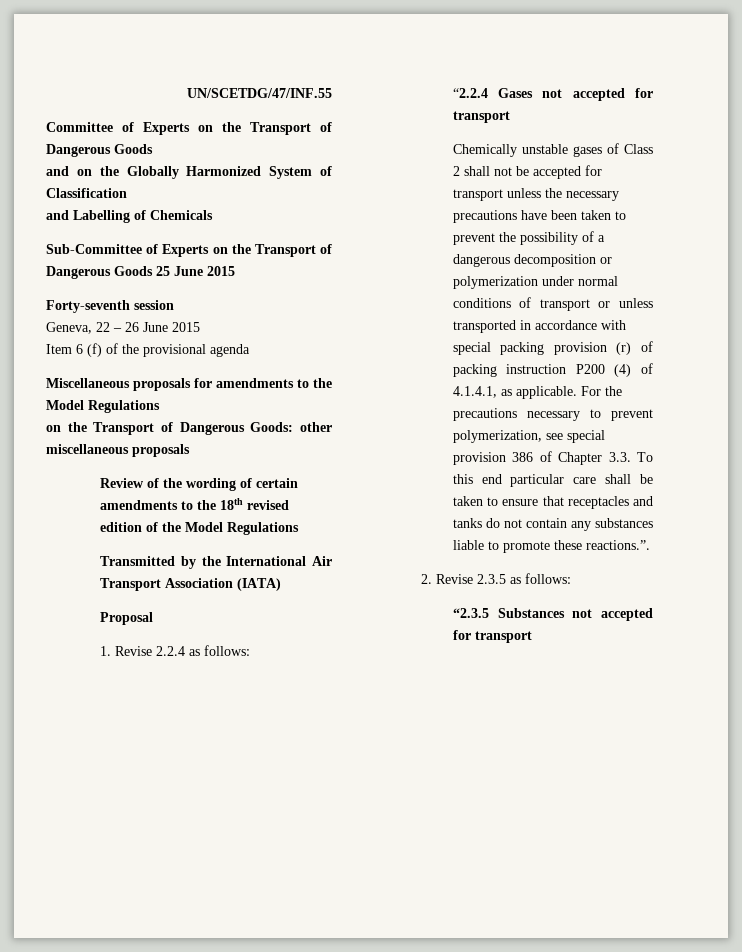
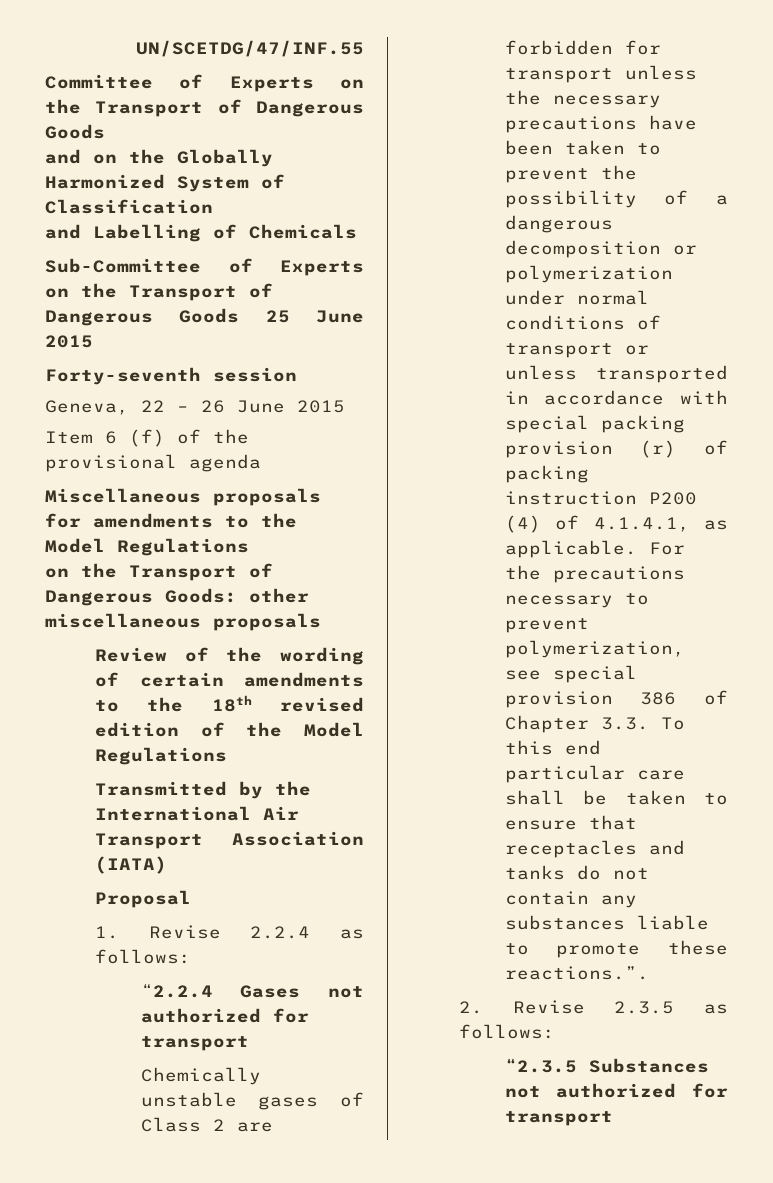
[572,88,625,101] accepted -> [140,1008,261,1023] authorized
[463,166,581,179] shall not be accepted -> [236,1122,273,1132] [504,40,613,55] are forbidden
[601,608,653,621] accepted -> [556,1083,677,1098] authorized

